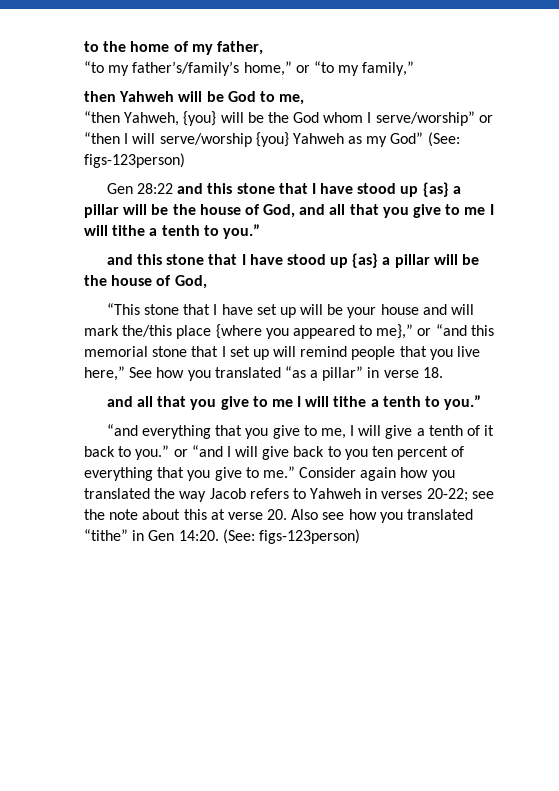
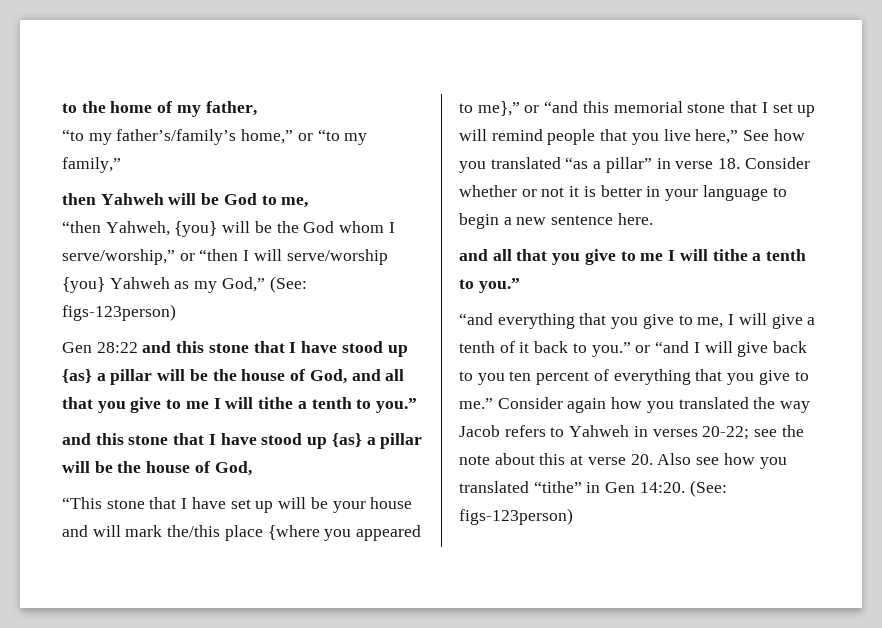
[375,111,475,126] serve/worship” -> [62,249,175,265] serve/worship,”
[390,132,424,144] God” -> [221,277,265,292] God,”
(443, 372) none -> [744,157,810,169] [459,185,787,201] [459,213,653,229] Consider whether or not it is better in your language to begin a new sentence here.

